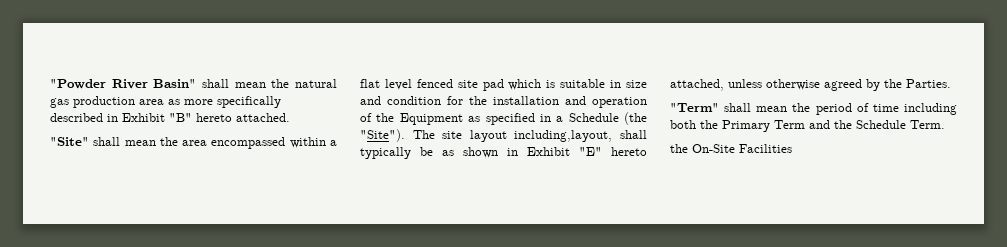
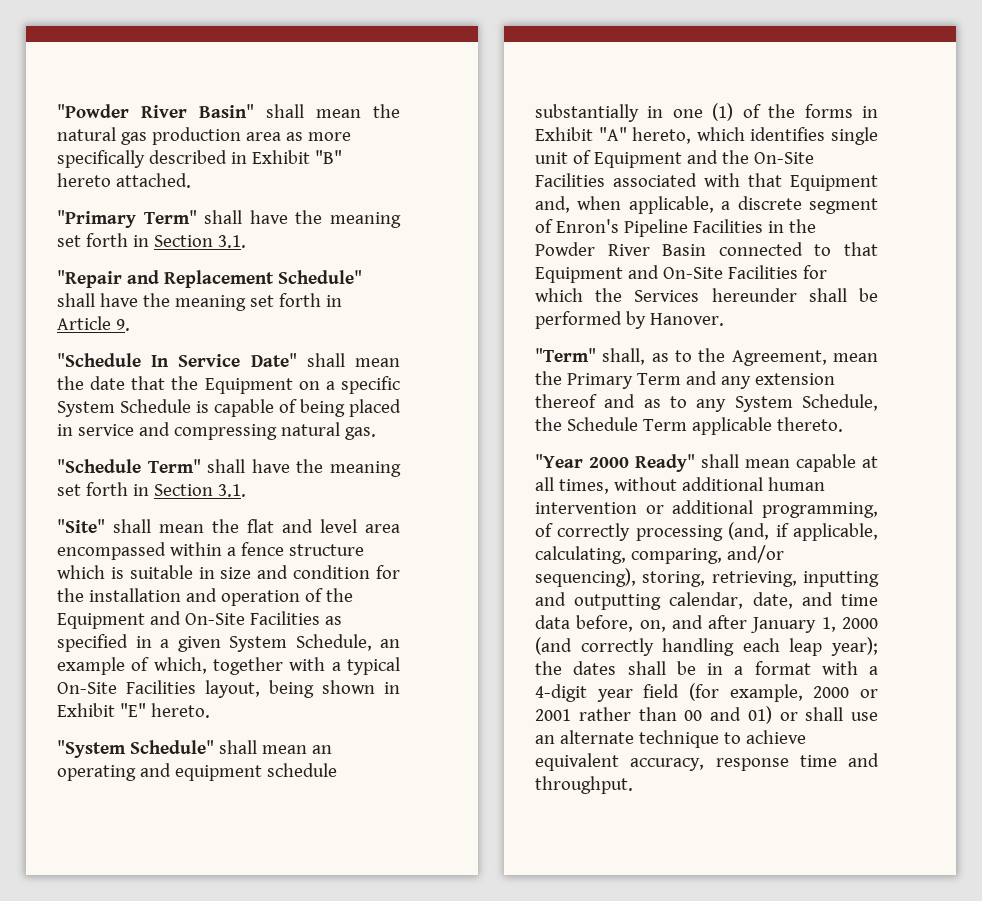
(290, 117) none -> [57,210,401,228] [57,233,246,248] [57,270,362,288] [57,293,342,311] [57,316,130,331] [57,353,400,367] [57,376,401,394] [57,399,401,417] [57,422,376,440] [57,459,401,477] [57,482,246,497] // "Primary Term" shall have the meaning set forth in Section 3.1. // "Repair and Replacement Schedule" shall have the meaning set forth in Article 9. // "Schedule In Service Date" shall mean the date that the Equipment on a specific System Schedule is capable of being placed in service and compressing natural gas. // "Schedule Term" shall have the meaning set forth in Section 3.1.
(178, 141) none -> [247,519,357,533] flat and level
[360,79,504,91] flat level fenced site pad -> [240,542,364,556] fence structure
(463, 119) none -> [149,611,320,625] and On-Site Facilities
[568,112,647,125] [360,129,647,142] [360,147,647,159] [670,79,951,91] [670,103,957,115] [670,120,945,132] [670,144,792,153] Schedule (the "Site"). The site layout including,layout, shall typically be as shown in Exhibit "E" hereto attached, unless otherwise agreed by the Parties. // "Term" shall mean the period of time including both the Primary Term and the Schedule Term. // the On-Site Facilities -> [177,634,400,652] [57,657,400,675] [57,680,400,698] [57,703,210,718] [57,740,332,758] [57,763,337,781] [535,103,879,122] [535,127,878,145] [535,150,814,168] [535,173,878,191] [535,196,878,214] [535,219,816,237] [535,242,878,256] [535,265,827,283] [535,288,878,302] [535,311,724,329] [535,348,878,366] [535,371,835,389] [535,394,878,412] [535,417,843,435] [535,454,878,472] [535,477,825,494] [535,500,878,518] [535,522,878,541] [535,545,784,564] [535,568,879,587] [535,592,878,610] [535,615,878,633] [535,637,878,656] [535,661,878,675] [535,683,878,702] [535,706,878,724] [535,730,806,748] [535,753,879,771] [535,776,633,794] given System Schedule, an example of which, together with a typical On-Site Facilities layout, being shown in Exhibit "E" hereto. // "System Schedule" shall mean an operating and equipment schedule substantially in one (1) of the forms in Exhibit "A" hereto, which identifies single unit of Equipment and the On-Site Facilities associated with that Equipment and, when applicable, a discrete segment of Enron's Pipeline Facilities in the Powder River Basin connected to that Equipment and On-Site Facilities for which the Services hereunder shall be performed by Hanover. // "Term" shall, as to the Agreement, mean the Primary Term and any extension thereof and as to any System Schedule, the Schedule Term applicable thereto. // "Year 2000 Ready" shall mean capable at all times, without additional human intervention or additional programming, of correctly processing (and, if applicable, calculating, comparing, and/or sequencing), storing, retrieving, inputting and outputting calendar, date, and time data before, on, and after January 1, 2000 (and correctly handling each leap year); the dates shall be in a format with a 4-digit year field (for example, 2000 or 2001 rather than 00 and 01) or shall use an alternate technique to achieve equivalent accuracy, response time and throughput.

